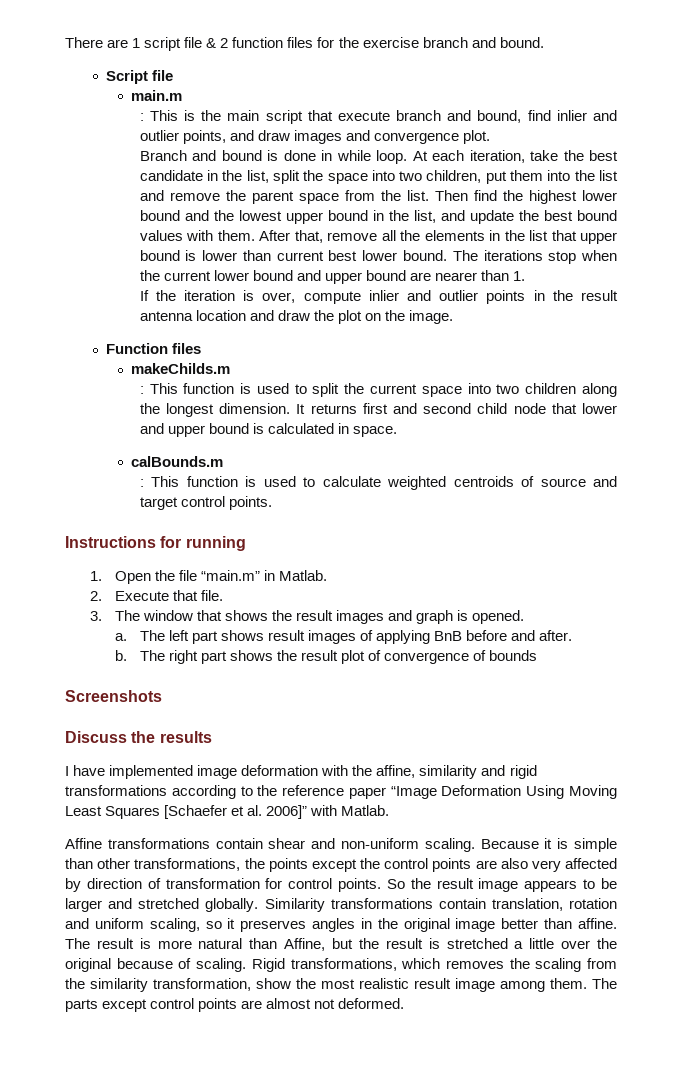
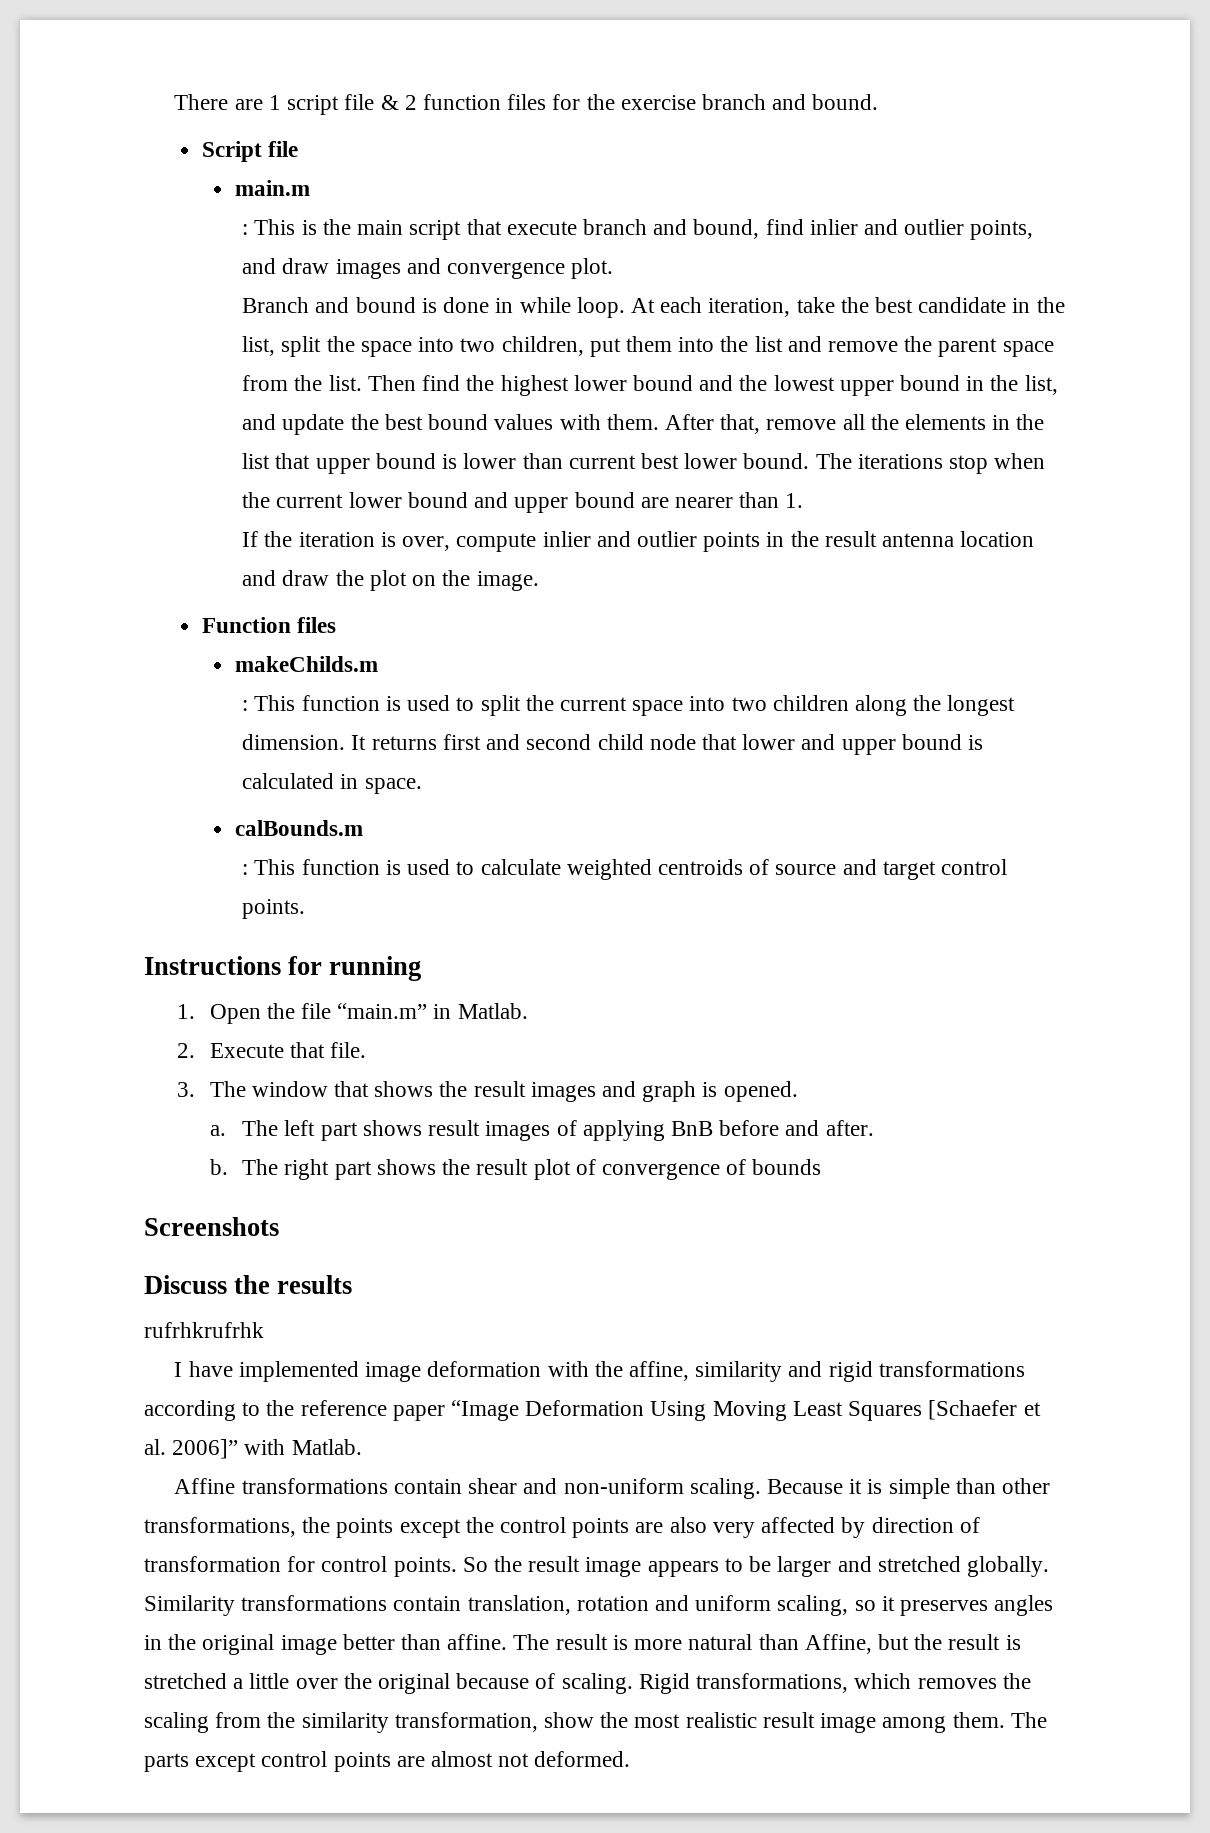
(212, 737) none -> [144,1322,264,1338] // rufrhkrufrhk

